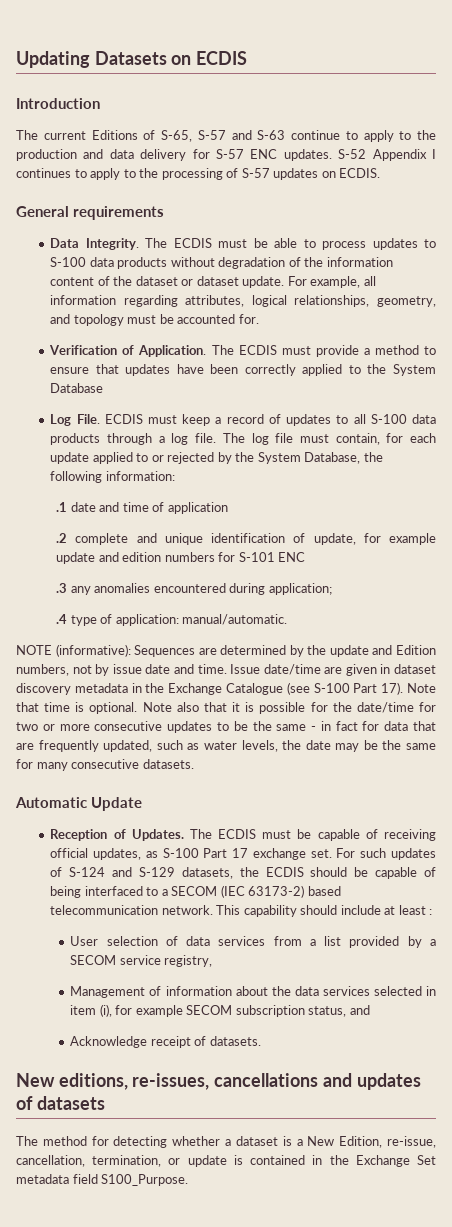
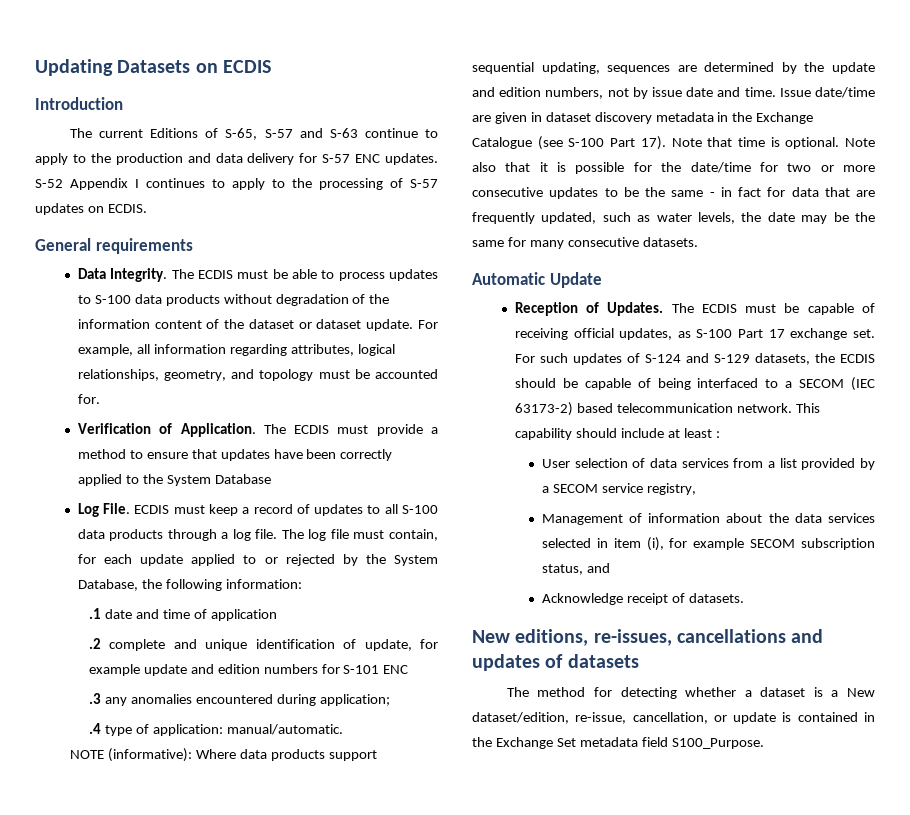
[134,645,196,657] Sequences -> [195,749,377,761] [472,62,671,74] Where data products support sequential updating, sequences
[395,645,436,655] Edition -> [499,87,542,97] edition
[339,1136,383,1148] Edition, -> [472,712,569,724] dataset/edition,
[92,1155,162,1167] termination, -> (708, 718) none

